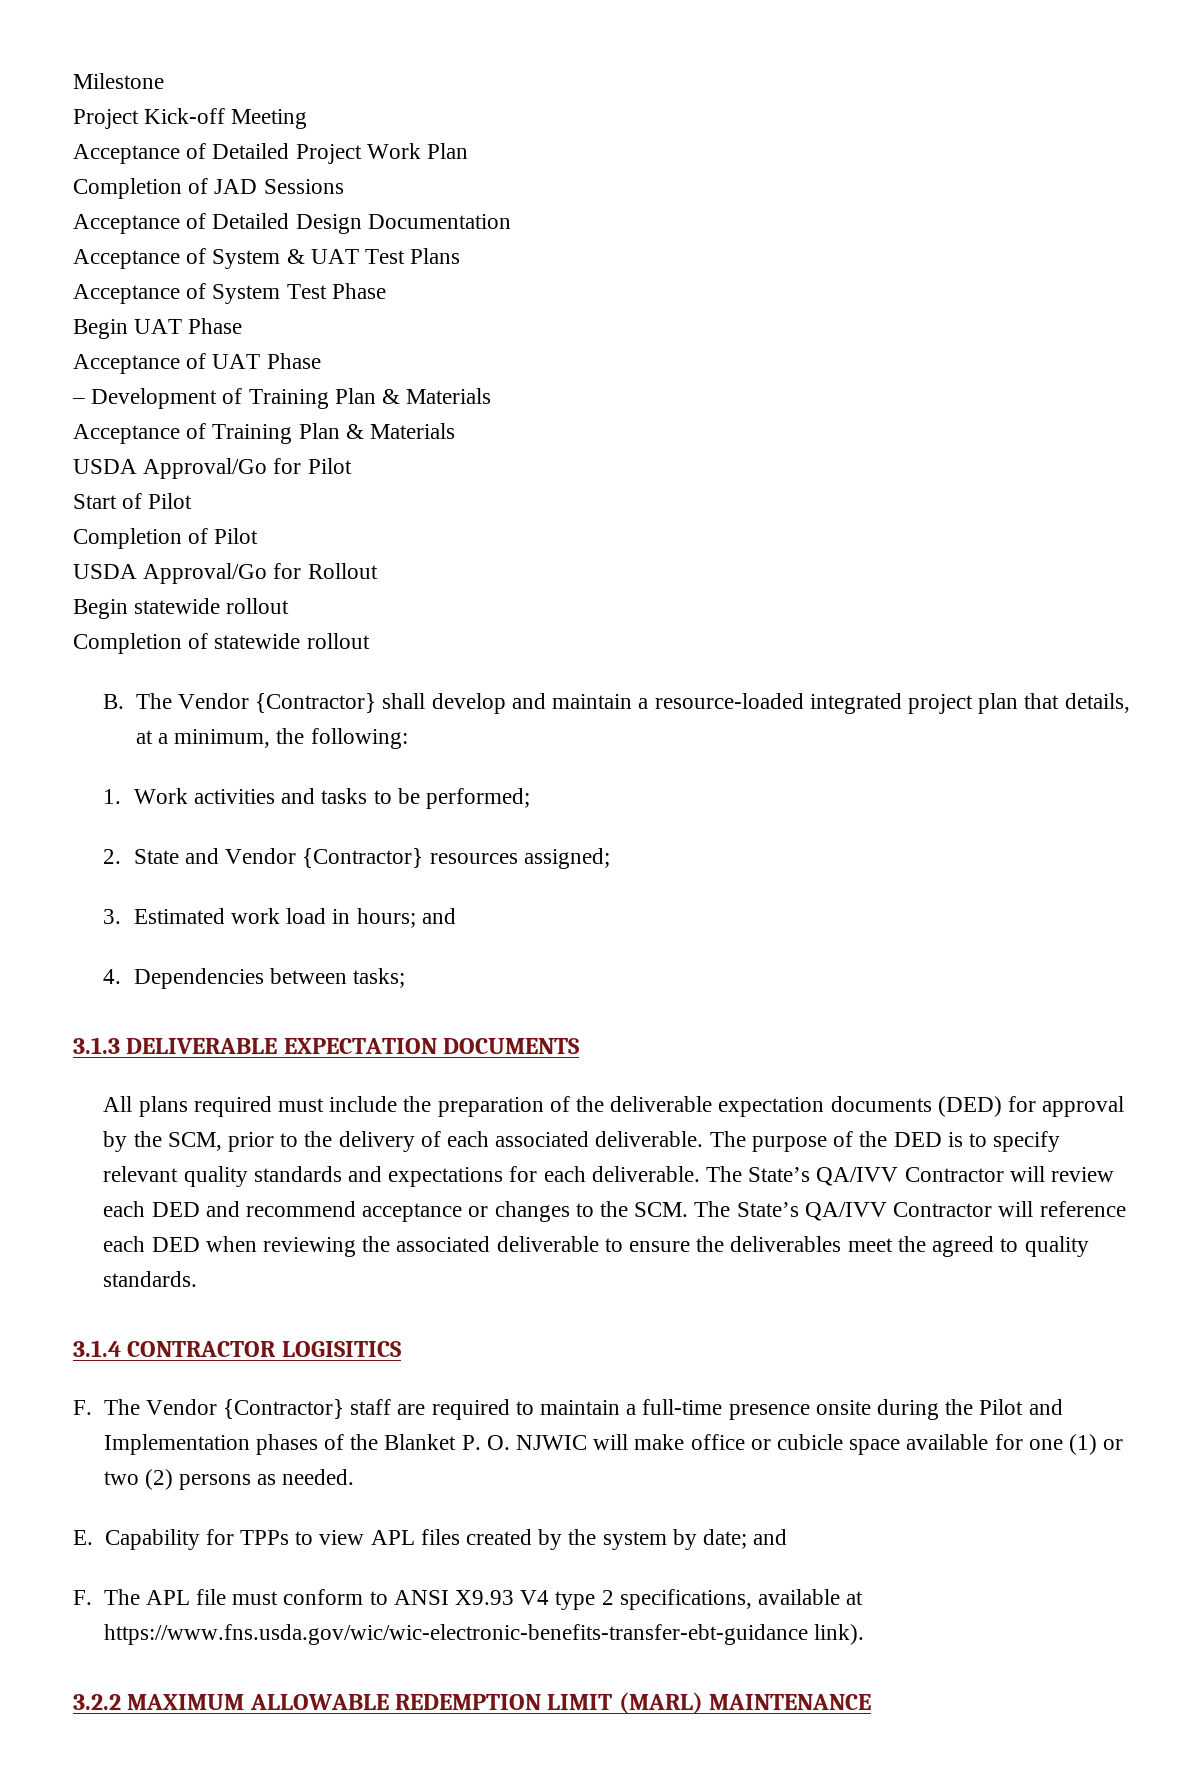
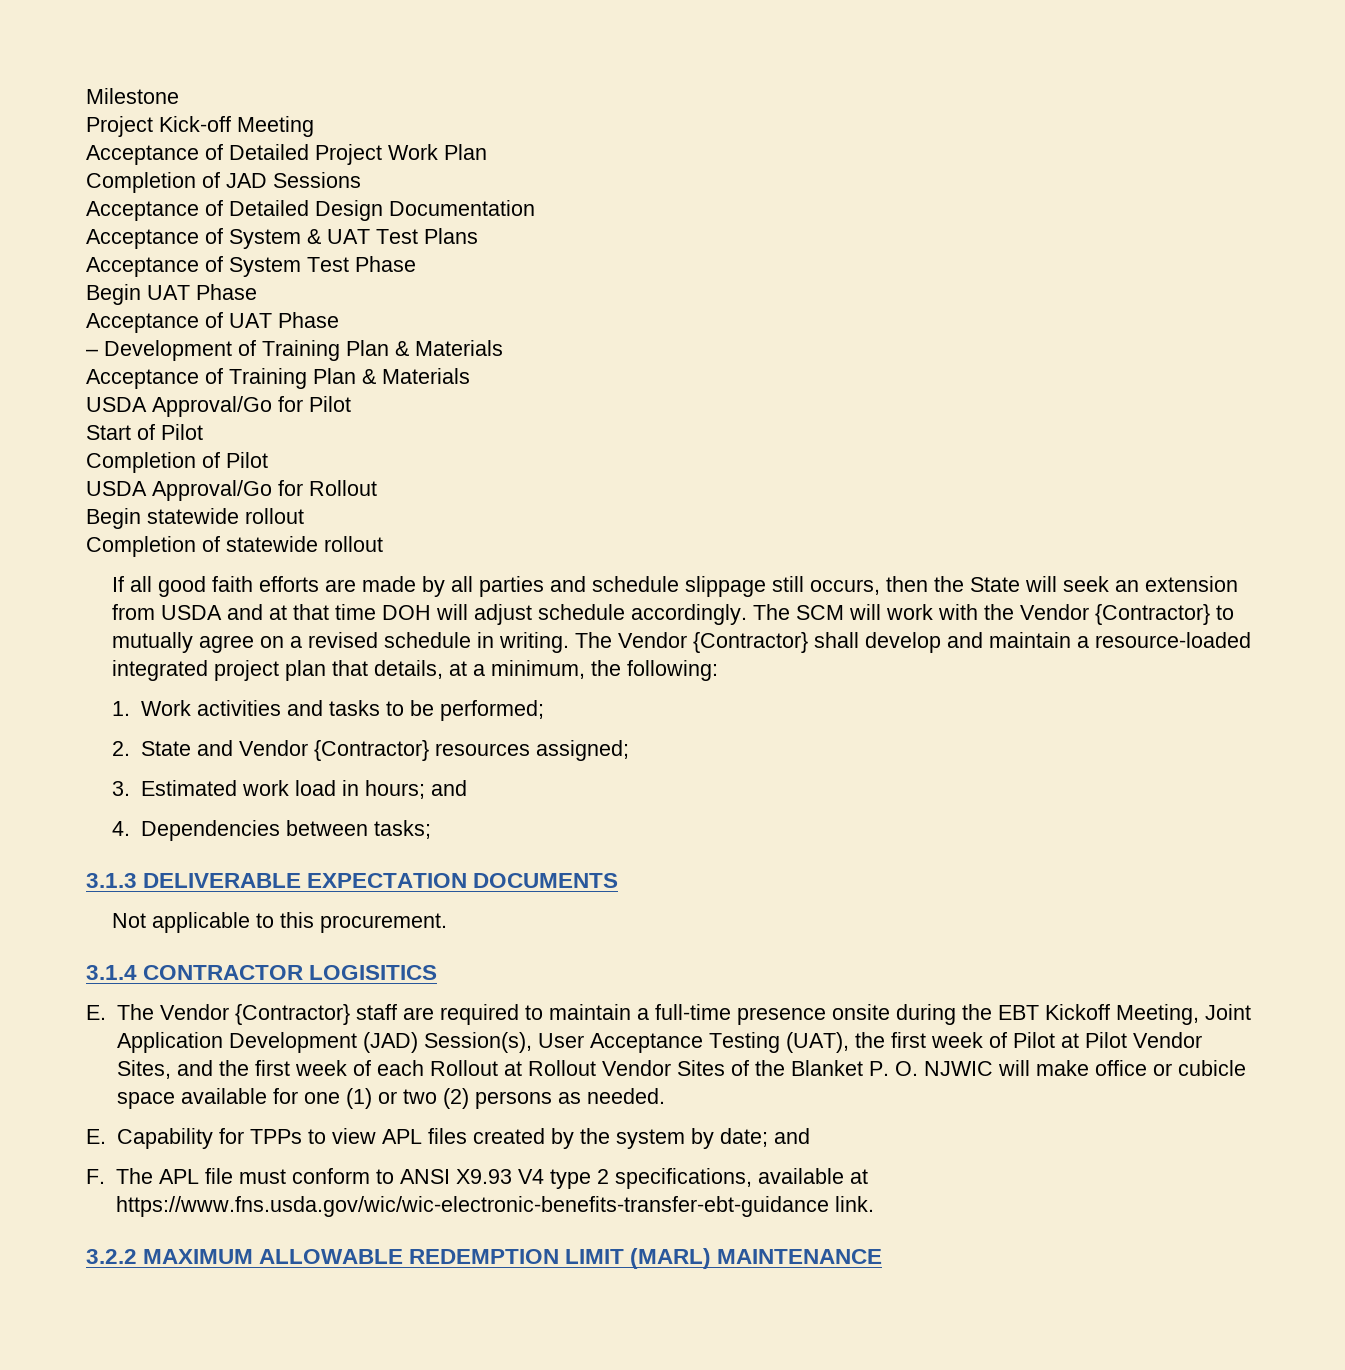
[103,694,125,709] B. -> [111,576,1238,597] [111,604,1234,625] [111,632,569,653] If all good faith efforts are made by all parties and schedule slippage still occurs, then the State will seek an extension from USDA and at that time DOH will adjust schedule accordingly. The SCM will work with the Vendor {Contractor} to mutually agree on a revised schedule in writing.
[103,1096,1125,1117] [103,1131,1061,1152] [103,1166,1115,1187] [103,1201,1126,1222] [103,1236,1089,1257] [103,1271,198,1287] All plans required must include the preparation of the deliverable expectation documents (DED) for approval by the SCM, prior to the delivery of each associated deliverable. The purpose of the DED is to specify relevant quality standards and expectations for each deliverable. The State’s QA/IVV Contractor will review each DED and recommend acceptance or changes to the SCM. The State’s QA/IVV Contractor will reference each DED when reviewing the associated deliverable to ensure the deliverables meet the agreed to quality standards. -> [111,912,447,933] Not applicable to this procurement.
[73,1400,92,1415] F. -> [86,1005,106,1020] E.
[979,1399,1063,1415] [103,1434,318,1455] Pilot and Implementation phases -> [997,1004,1251,1025] [116,1032,1202,1053] [116,1060,725,1079] EBT Kickoff Meeting, Joint Application Development (JAD) Session(s), User Acceptance Testing (UAT), the first week of Pilot at Pilot Vendor Sites, and the first week of each Rollout at Rollout Vendor Sites
[813,1624,864,1645] link). -> [834,1196,874,1212] link.

